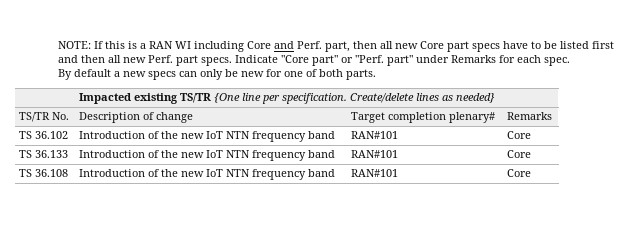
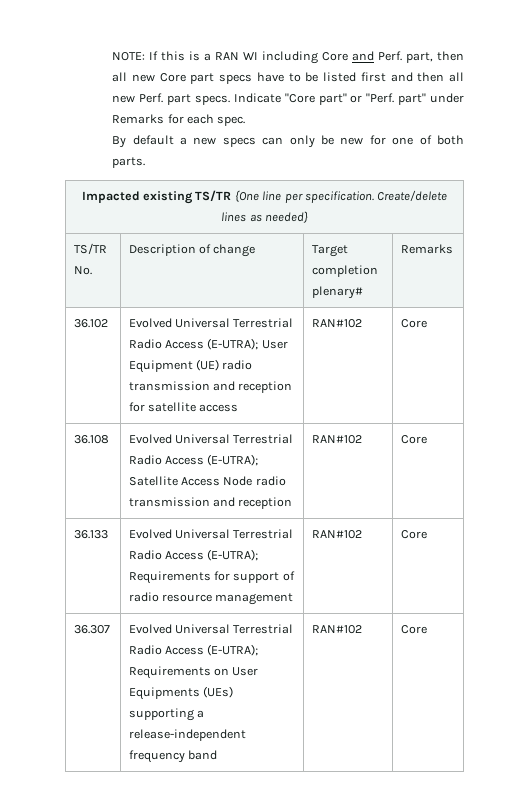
[19,131,33,139] TS -> (453, 249) none
[79,131,336,142] [351,131,399,139] [507,131,532,139] [19,150,69,158] [79,150,336,161] [351,150,399,158] [507,150,532,158] [19,169,69,177] [79,169,336,180] [351,169,399,177] [507,169,532,177] Introduction of the new IoT NTN frequency band | RAN#101 | Core // TS 36.133 | Introduction of the new IoT NTN frequency band | RAN#101 | Core // TS 36.108 | Introduction of the new IoT NTN frequency band | RAN#101 | Core -> [128,318,294,328] [128,338,288,350] [128,359,253,373] [128,381,293,393] [128,402,239,412] [311,319,362,328] [400,319,427,328] [73,435,109,444] [128,434,294,444] [128,454,259,466] [128,476,286,486] [128,497,293,509] [311,435,362,444] [400,435,427,444] [73,530,108,539] [128,529,294,539] [128,549,259,561] [128,571,295,584] [128,592,294,605] [311,530,362,539] [400,530,427,539] [73,625,110,634] [128,624,294,634] [128,644,259,656] [128,666,259,679] [128,686,234,700] [128,708,205,721] [128,729,246,741] [128,750,218,763] [311,625,362,634] [400,625,427,634] Evolved Universal Terrestrial Radio Access (E-UTRA); User Equipment (UE) radio transmission and reception for satellite access | RAN#102 | Core // 36.108 | Evolved Universal Terrestrial Radio Access (E-UTRA); Satellite Access Node radio transmission and reception | RAN#102 | Core // 36.133 | Evolved Universal Terrestrial Radio Access (E-UTRA); Requirements for support of radio resource management | RAN#102 | Core // 36.307 | Evolved Universal Terrestrial Radio Access (E-UTRA); Requirements on User Equipments (UEs) supporting a release-independent frequency band | RAN#102 | Core

